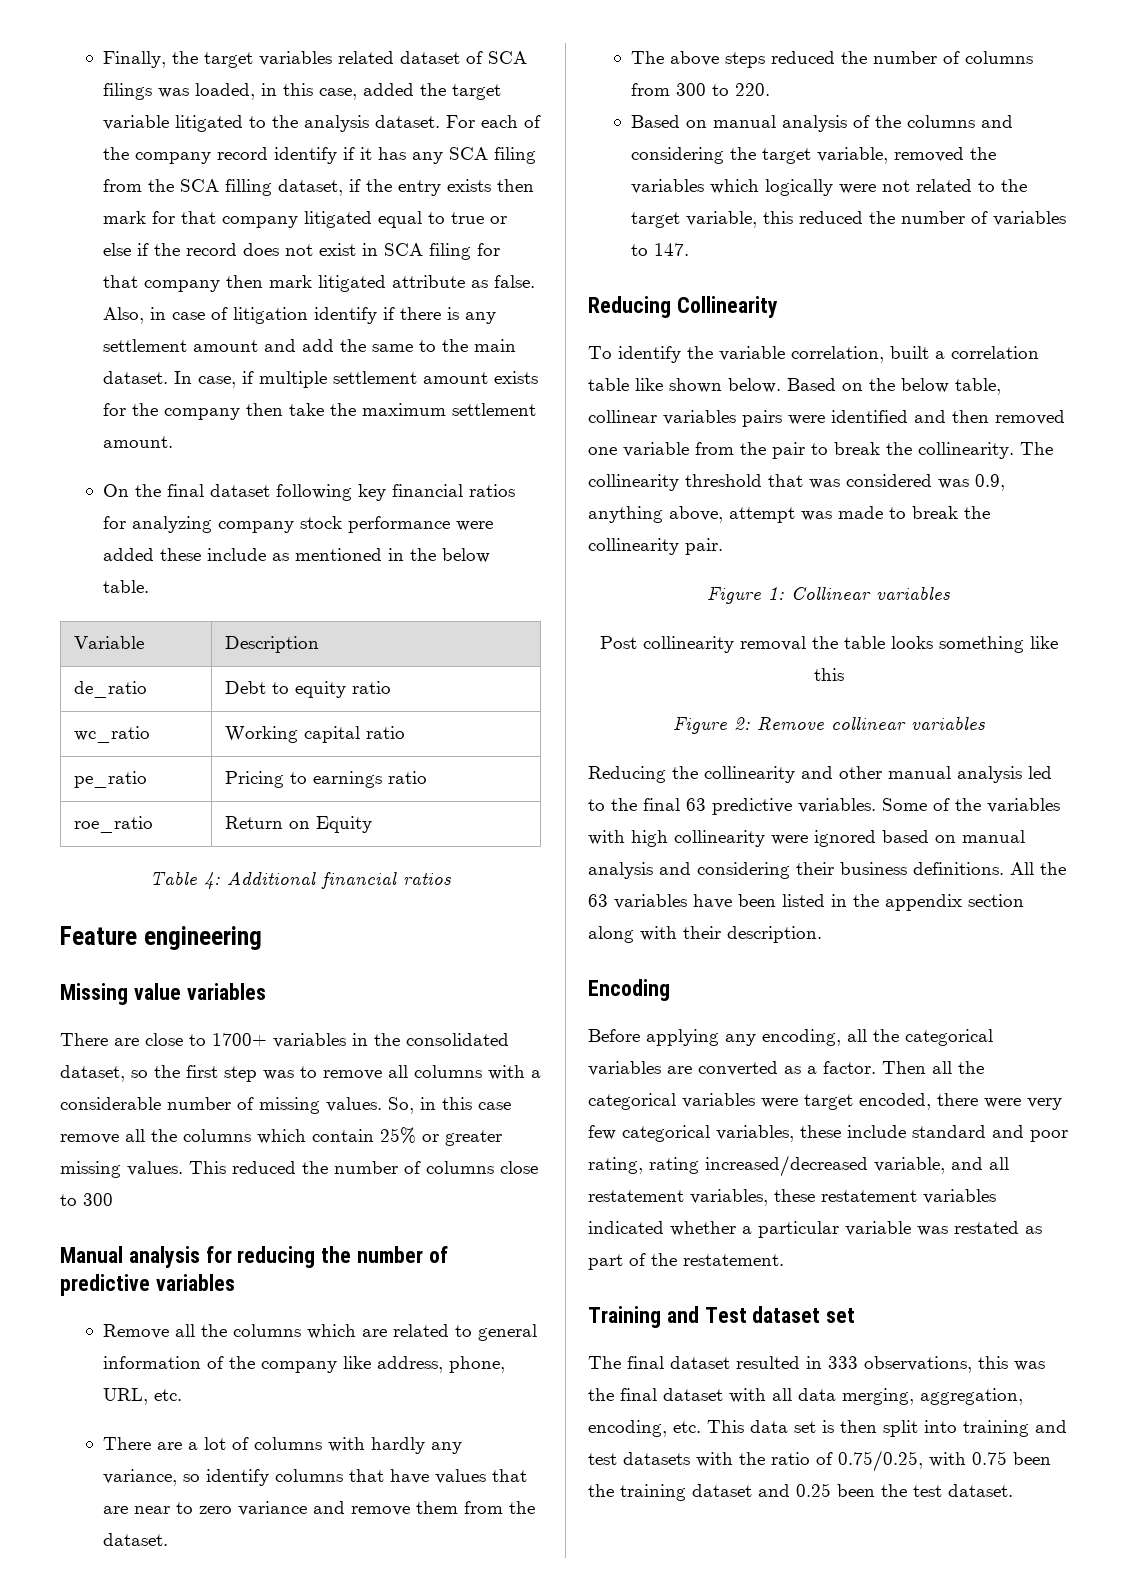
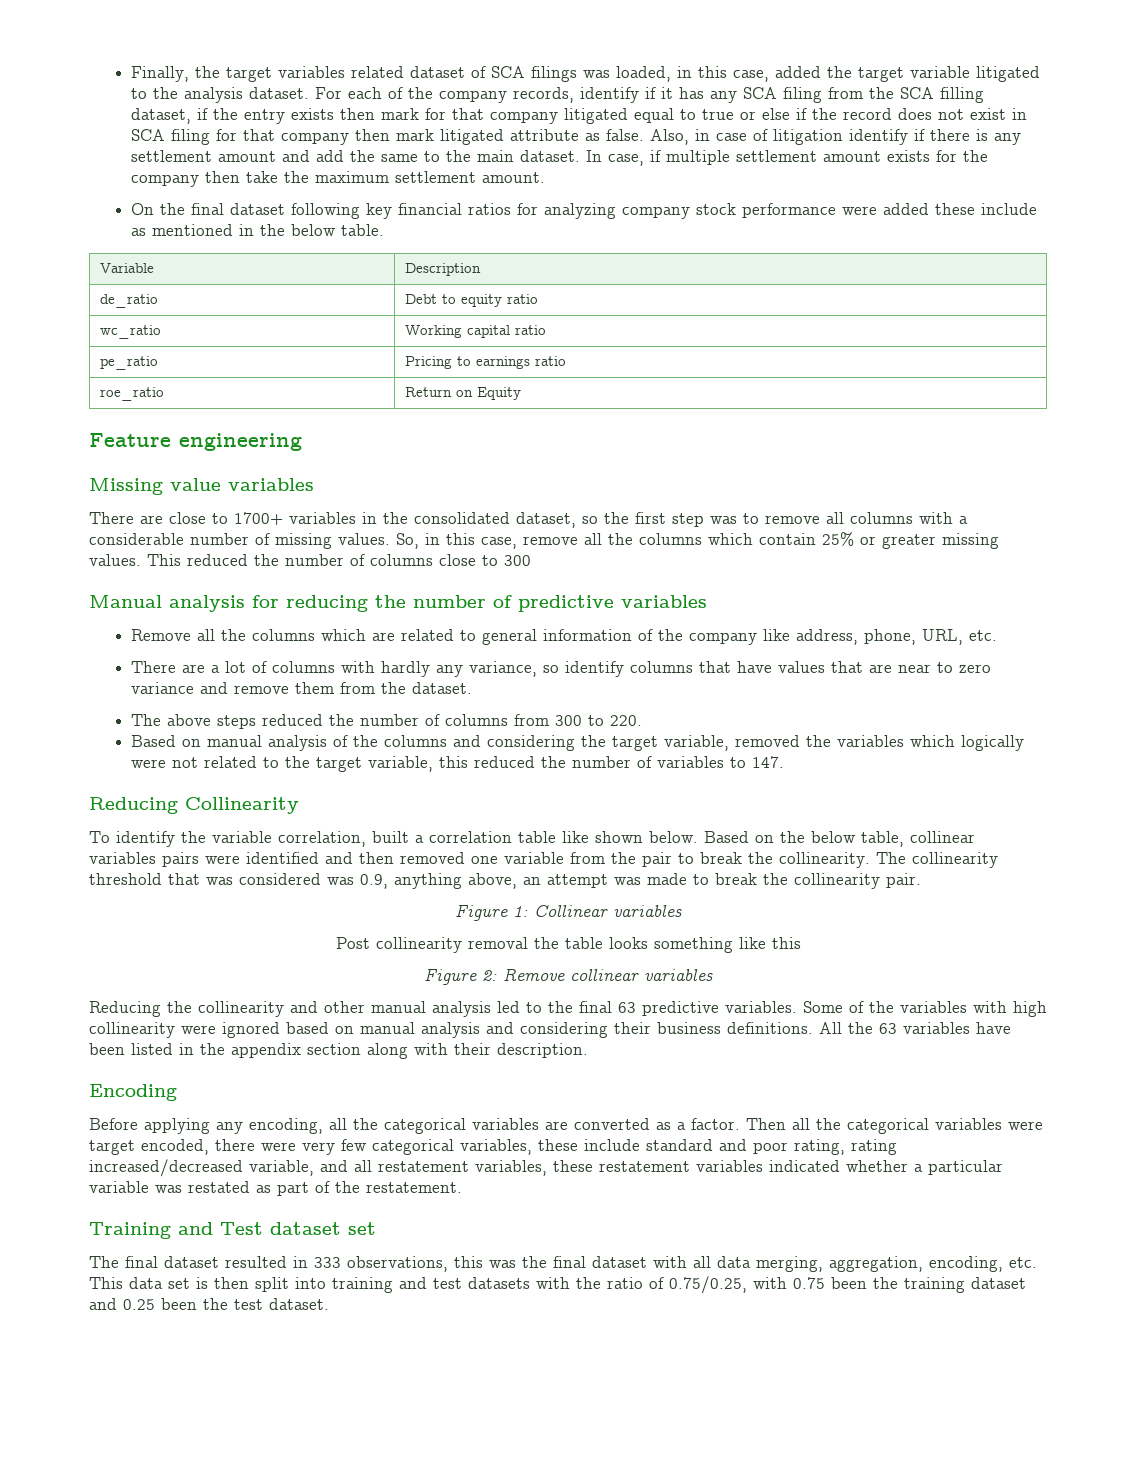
[217,147,269,160] record -> [513,87,575,103] records,
[150,871,451,889] // Table 4: Additional financial ratios -> (521, 393) none
[478,1102,511,1110] case -> [481,537,517,549] case,
(723, 514) none -> [523,877,541,885] an

